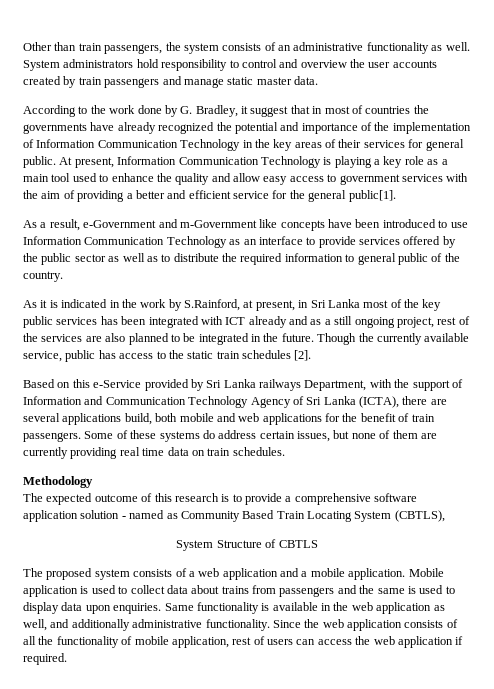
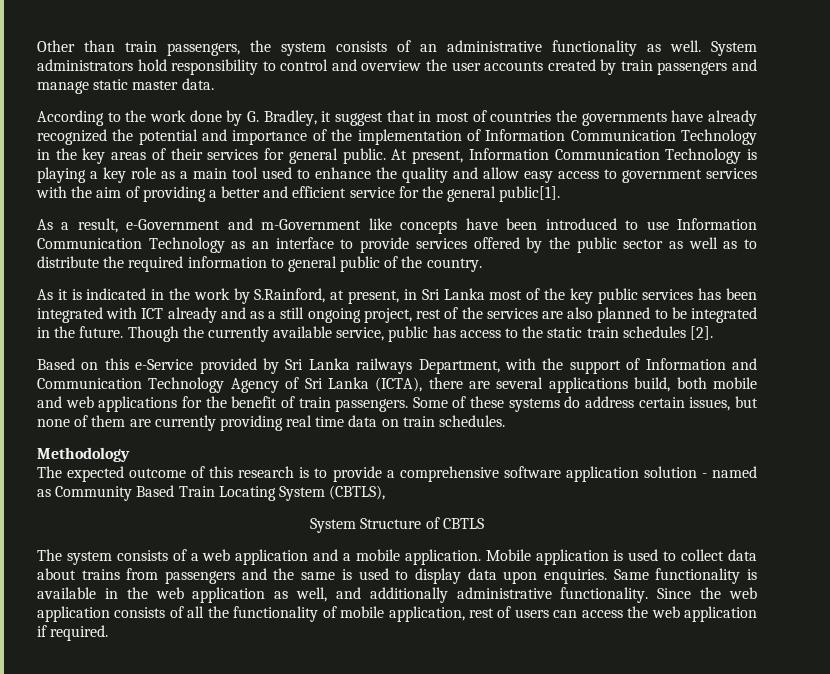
[46,568,93,580] proposed -> (62, 555) none

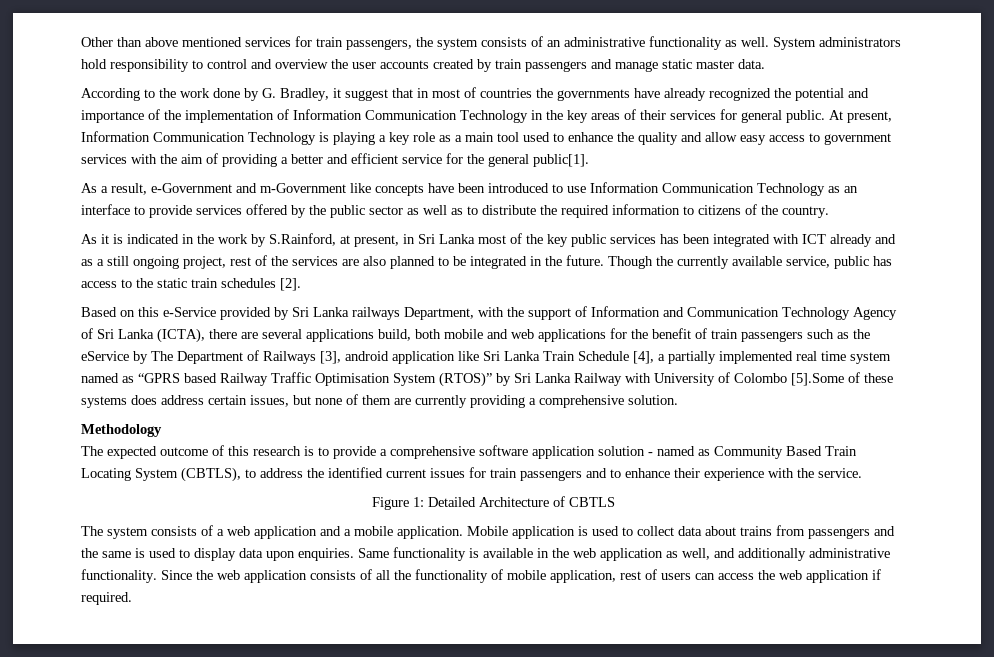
(115, 46) none -> [145,36,312,47] above mentioned services for
[287,256,381,272] general public -> [698,205,741,215] citizens
[335,397,448,412] passengers. Some -> [741,329,870,342] [81,350,891,364] [81,372,844,387] passengers such as the eService by The Department of Railways [3], android application like Sri Lanka Train Schedule [4], a partially implemented real time system named as “GPRS based Railway Traffic Optimisation System (RTOS)” by Sri Lanka Railway with University of Colombo [5].Some
[564,396,581,408] do -> [131,395,157,405] does
[286,415,506,427] real time data on train schedules. -> [529,395,678,408] a comprehensive solution.
[310,518,422,533] // System Structure -> [245,467,862,481] [372,497,549,510] to address the identified current issues for train passengers and to enhance their experience with the service. // Figure 1: Detailed Architecture

